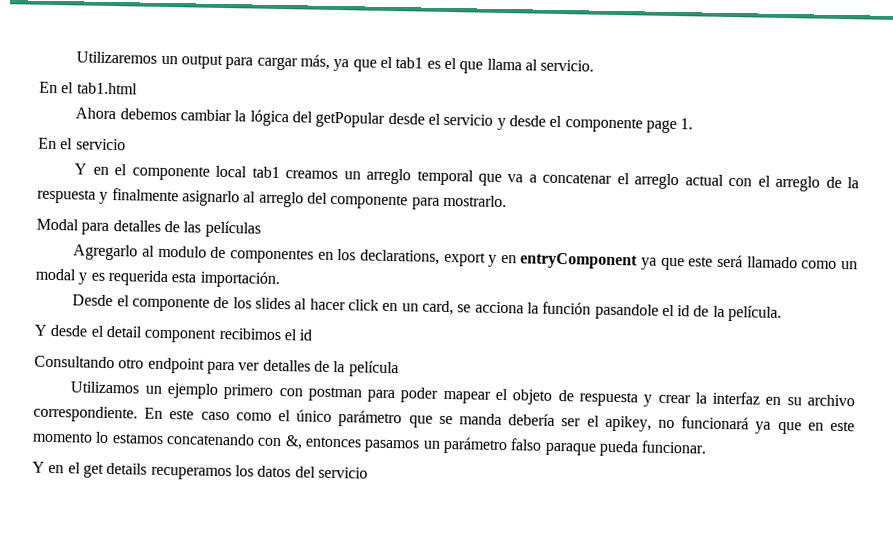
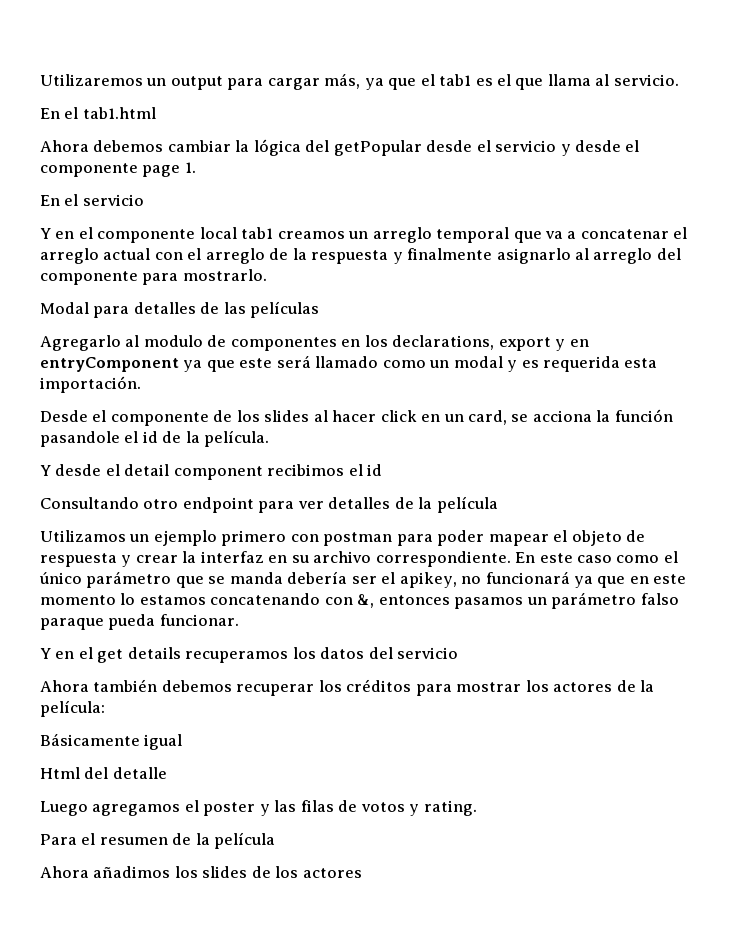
(368, 472) none -> [40,679,655,696] [40,700,105,717] [40,733,183,750] [40,767,167,779] [40,800,477,816] [40,832,276,849] [40,866,362,878] // Ahora también debemos recuperar los créditos para mostrar los actores de la película: // Básicamente igual // Html del detalle // Luego agregamos el poster y las filas de votos y rating. // Para el resumen de la película // Ahora añadimos los slides de los actores

